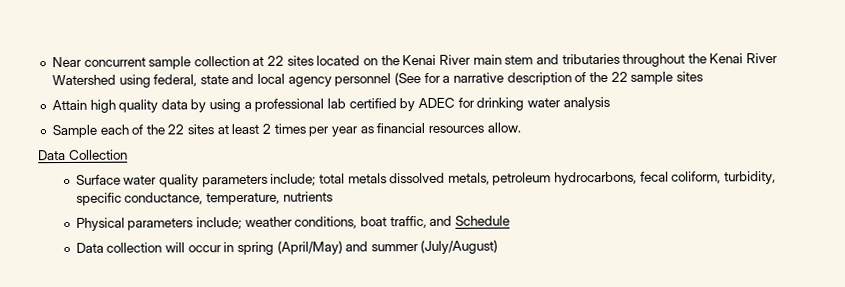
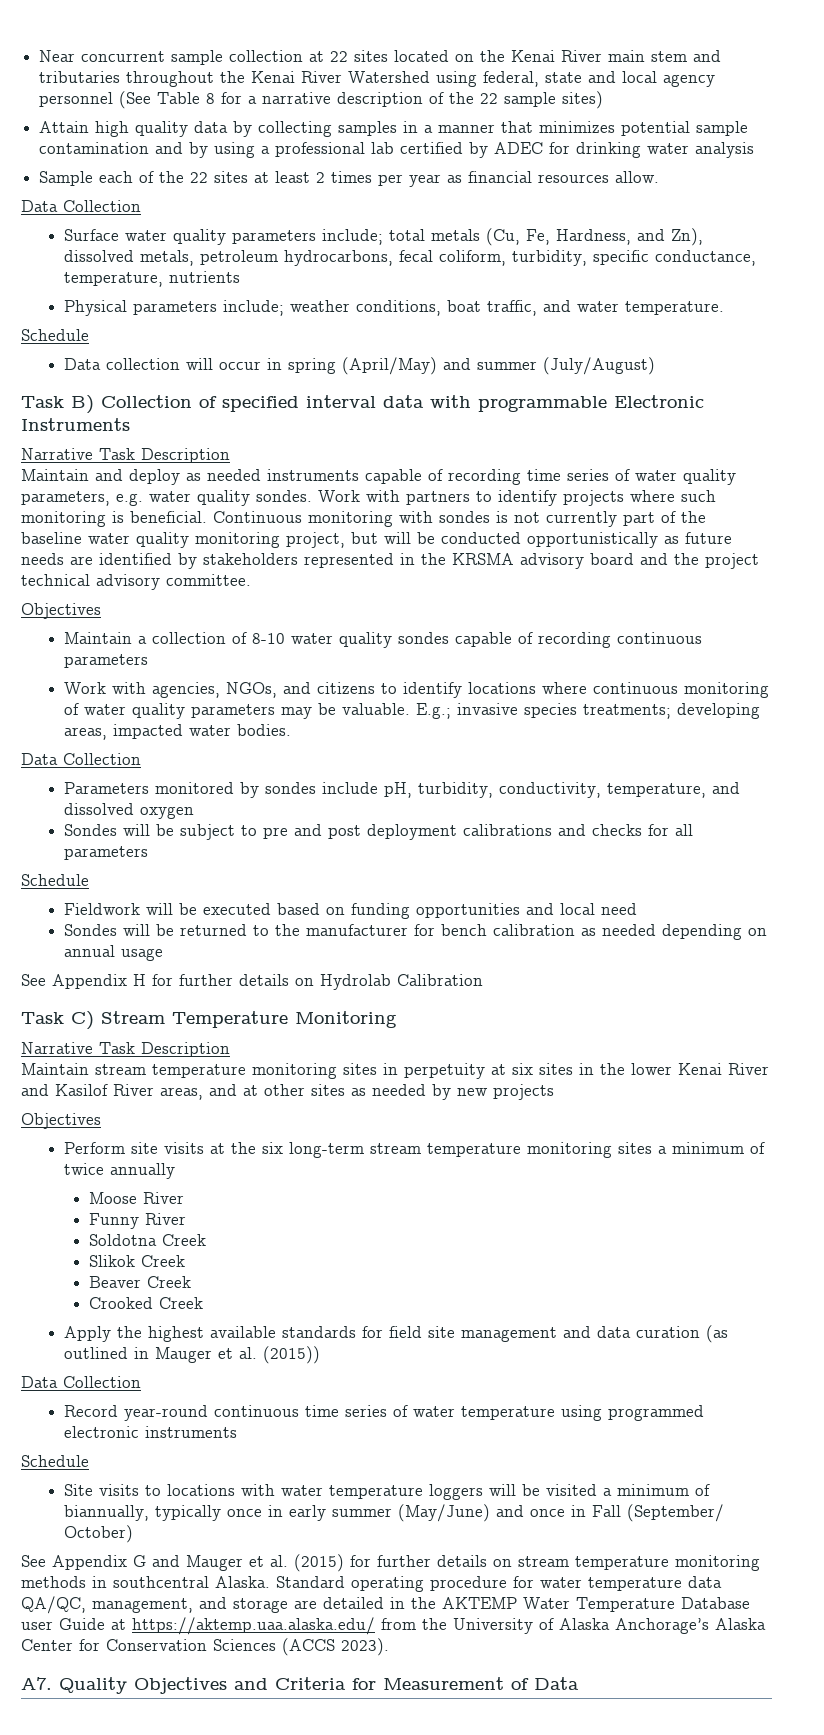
(422, 79) none -> [157,92,216,104] Table 8
[675,71,703,82] sites -> [562,91,604,109] sites)
(207, 106) none -> [258,121,749,137] [39,142,209,158] collecting samples in a manner that minimizes potential sample contamination and by
(387, 178) none -> [486,228,704,246] (Cu, Fe, Hardness, and Zn),
(453, 220) none -> [577,301,725,315] water temperature. //
(499, 247) none -> [21,395,704,414] [21,418,130,431] [21,448,230,463] [21,469,736,485] [21,490,716,506] [21,511,706,527] [21,532,732,548] [21,553,759,569] [21,574,251,590] [21,603,101,619] [64,632,703,648] [64,654,149,668] [64,682,770,698] [64,703,761,719] [64,724,292,740] [21,753,141,765] [64,782,741,798] [64,803,195,819] [64,824,694,840] [64,846,149,860] [21,874,89,886] [64,903,638,919] [64,924,768,940] [64,945,164,961] [21,974,483,990] [21,1011,397,1030] [21,1042,230,1057] [21,1063,769,1079] [21,1084,554,1100] [21,1113,101,1129] [64,1142,766,1158] [64,1163,176,1179] [89,1192,185,1204] [89,1213,187,1229] [89,1234,207,1246] [89,1255,186,1267] [89,1276,192,1288] [89,1297,204,1309] [64,1325,729,1343] [64,1346,321,1364] [21,1376,141,1388] [64,1405,705,1421] [64,1426,238,1438] [21,1455,89,1467] [64,1484,711,1500] [64,1504,725,1522] [64,1525,134,1543] [21,1554,760,1572] [21,1576,722,1592] [21,1596,750,1614] [21,1617,766,1635] [21,1638,389,1656] [21,1677,579,1694] // Task B) Collection of specified interval data with programmable Electronic Instruments // Narrative Task Description // Maintain and deploy as needed instruments capable of recording time series of water quality parameters, e.g. water quality sondes. Work with partners to identify projects where such monitoring is beneficial. Continuous monitoring with sondes is not currently part of the baseline water quality monitoring project, but will be conducted opportunistically as future needs are identified by stakeholders represented in the KRSMA advisory board and the project technical advisory committee. // Objectives // Maintain a collection of 8-10 water quality sondes capable of recording continuous parameters // Work with agencies, NGOs, and citizens to identify locations where continuous monitoring of water quality parameters may be valuable. E.g.; invasive species treatments; developing areas, impacted water bodies. // Data Collection // Parameters monitored by sondes include pH, turbidity, conductivity, temperature, and dissolved oxygen // Sondes will be subject to pre and post deployment calibrations and checks for all parameters // Schedule // Fieldwork will be executed based on funding opportunities and local need // Sondes will be returned to the manufacturer for bench calibration as needed depending on annual usage // See Appendix H for further details on Hydrolab Calibration // Task C) Stream Temperature Monitoring // Narrative Task Description // Maintain stream temperature monitoring sites in perpetuity at six sites in the lower Kenai River and Kasilof River areas, and at other sites as needed by new projects // Objectives // Perform site visits at the six long-term stream temperature monitoring sites a minimum of twice annually // Moose River // Funny River // Soldotna Creek // Slikok Creek // Beaver Creek // Crooked Creek // Apply the highest available standards for field site management and data curation (as outlined in Mauger et al. (2015)) // Data Collection // Record year-round continuous time series of water temperature using programmed electronic instruments // Schedule // Site visits to locations with water temperature loggers will be visited a minimum of biannually, typically once in early summer (May/June) and once in Fall (September/ October) // See Appendix G and Mauger et al. (2015) for further details on stream temperature monitoring methods in southcentral Alaska. Standard operating procedure for water temperature data QA/QC, management, and storage are detailed in the AKTEMP Water Temperature Database user Guide at https://aktemp.uaa.alaska.edu/ from the University of Alaska Anchorage’s Alaska Center for Conservation Sciences (ACCS 2023). // A7. Quality Objectives and Criteria for Measurement of Data

